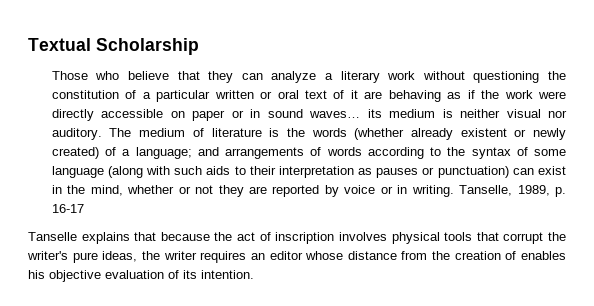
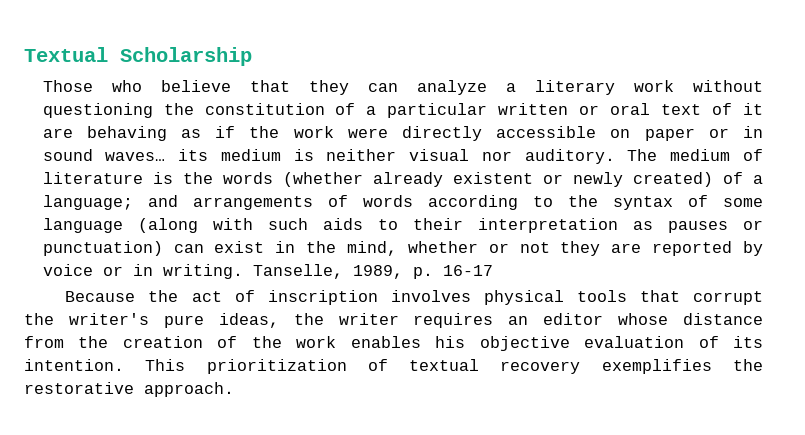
[28,232,210,244] Tanselle explains that because -> [65,291,136,302] Because
(517, 255) none -> [251,336,337,348] the work
(254, 274) none -> [145,359,763,374] [24,382,234,397] This prioritization of textual recovery exemplifies the restorative approach.

